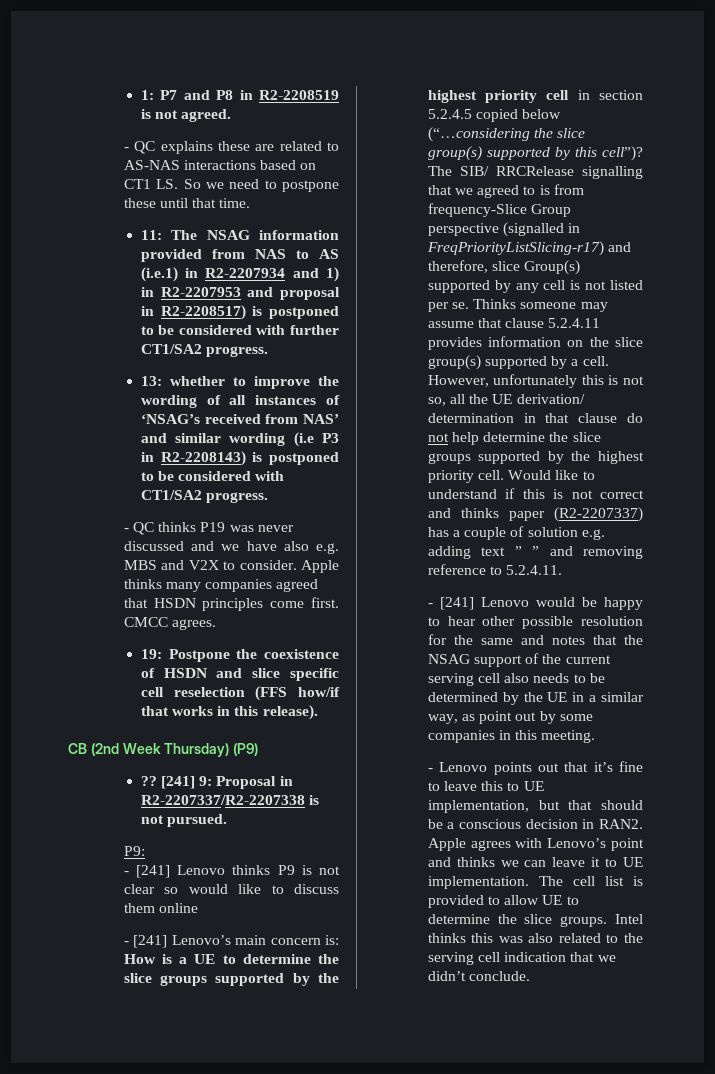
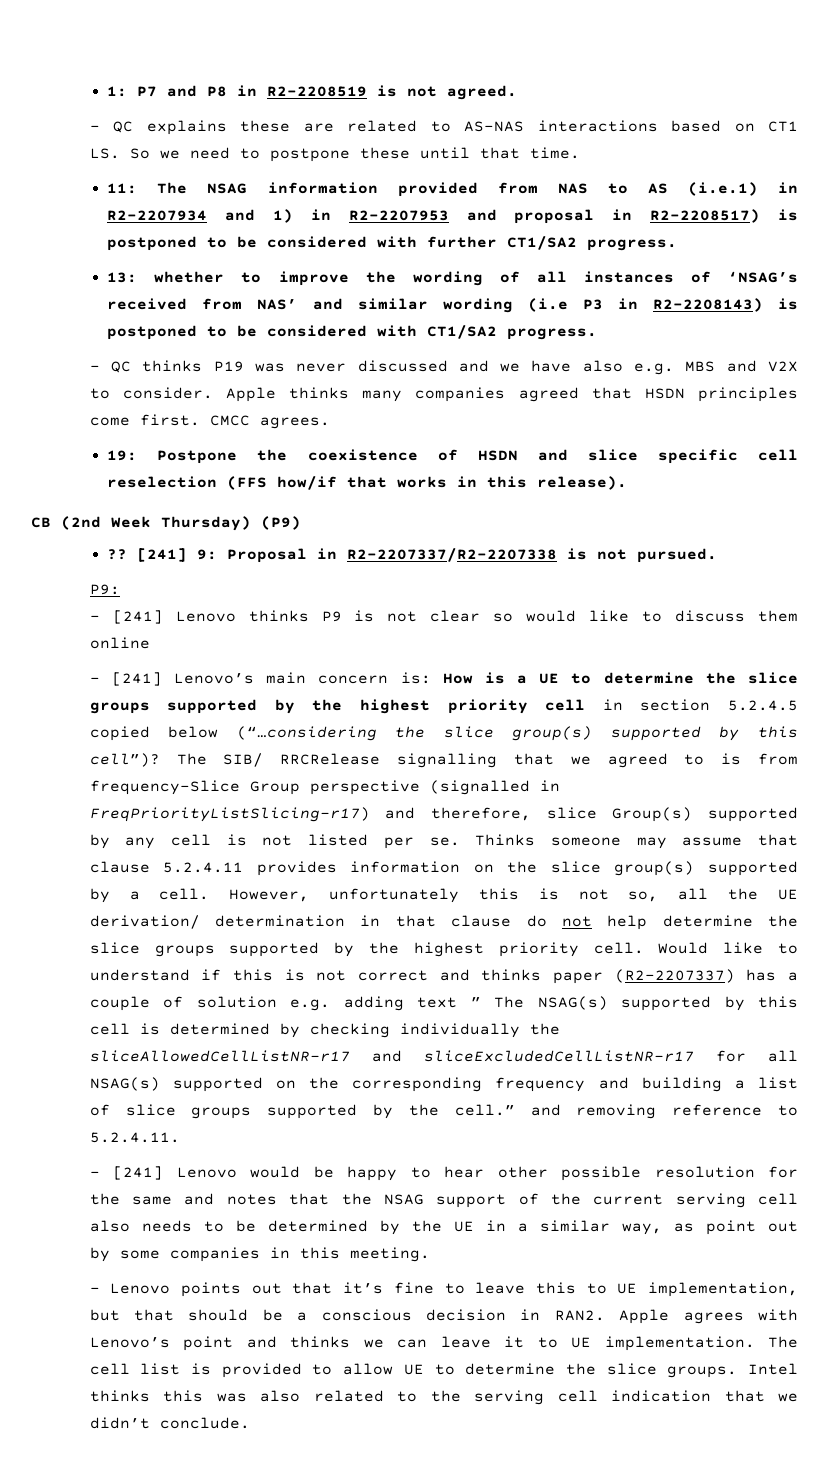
[532,546,540,556] ” -> [494,996,798,1011] [89,1023,560,1038] [89,1050,799,1062] [89,1077,799,1092] [89,1104,515,1119] The NSAG(s) supported by this cell is determined by checking individually the sliceAllowedCellListNR-r17 and sliceExcludedCellListNR-r17 for all NSAG(s) supported on the corresponding frequency and building a list of slice groups supported by the cell.”

